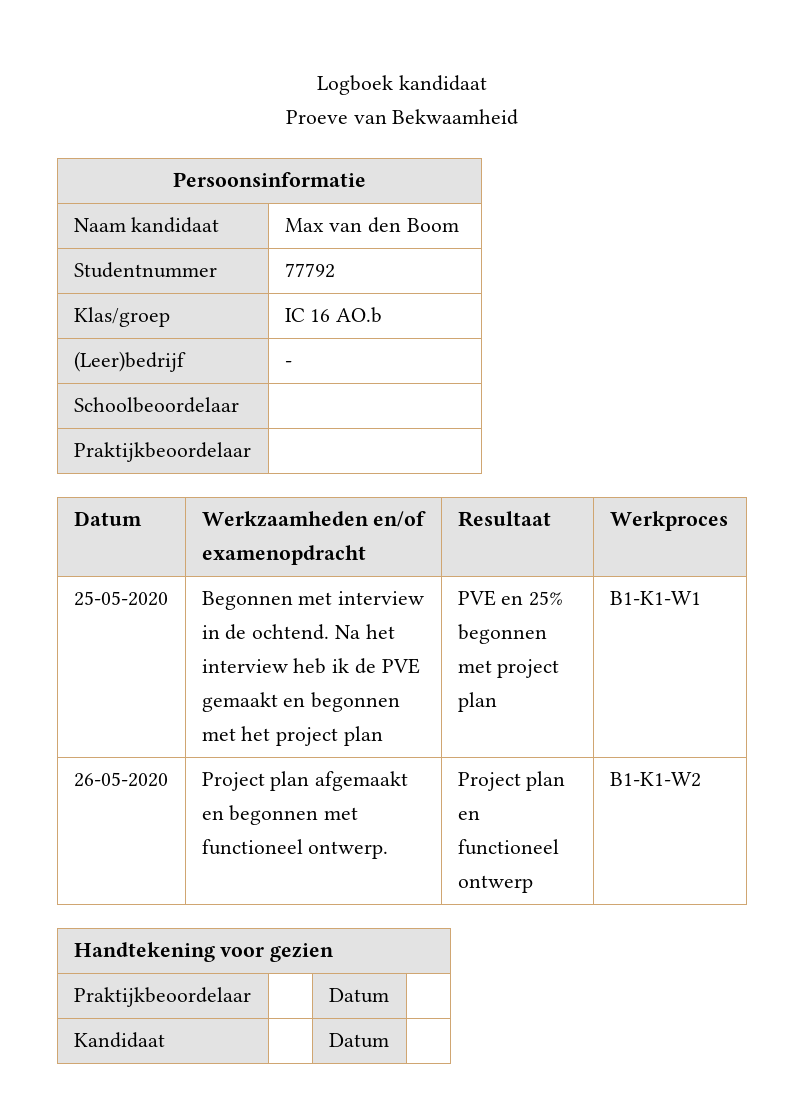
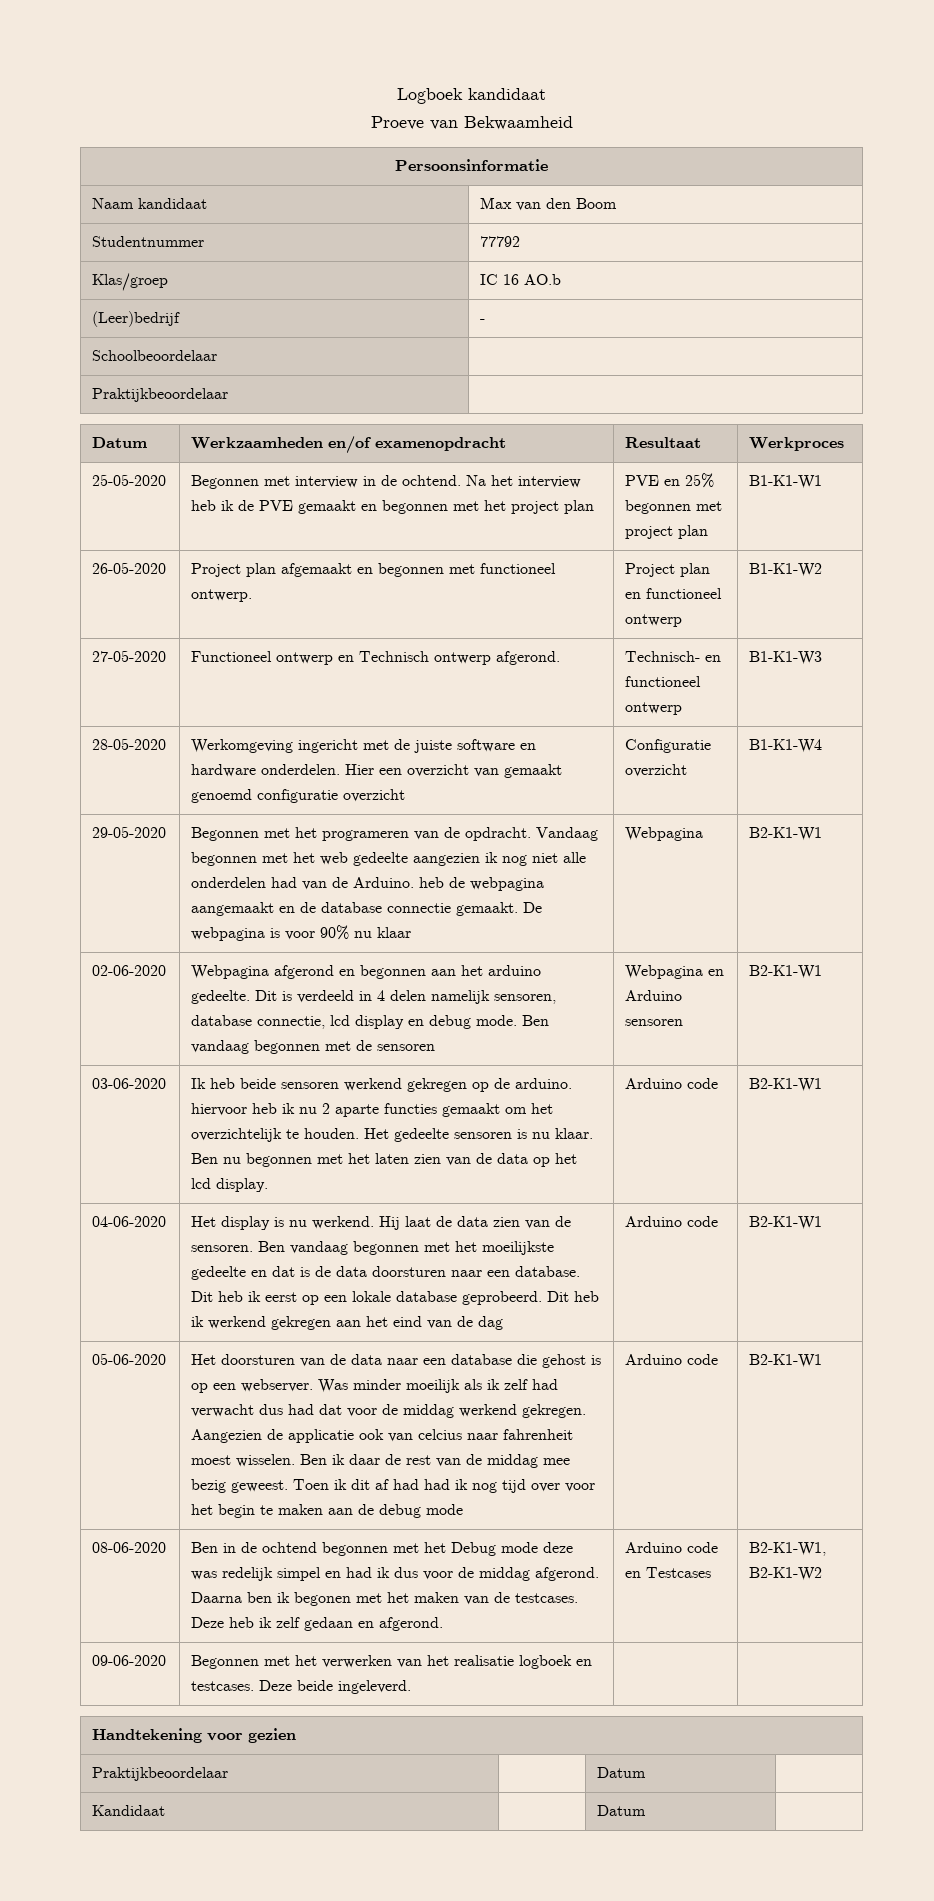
(701, 779) none -> [92,650,167,662] [191,651,561,665] [625,651,722,662] [625,676,702,687] [625,702,683,715] [749,651,823,665] [92,738,167,750] [191,739,537,753] [191,764,563,778] [191,789,406,803] [625,739,712,753] [625,764,688,777] [749,739,823,753] [92,826,167,838] [191,827,599,841] [191,852,587,866] [191,877,545,891] [191,902,543,916] [191,925,412,941] [625,827,704,841] [749,827,823,841] [92,965,167,976] [191,965,542,979] [191,990,557,1004] [191,1015,550,1029] [191,1040,436,1054] [625,965,725,979] [625,990,683,1001] [625,1019,684,1026] [749,965,823,979] [92,1078,167,1089] [191,1078,573,1092] [191,1103,554,1117] [191,1128,594,1142] [191,1153,578,1167] [191,1178,269,1192] [625,1078,719,1089] [749,1078,823,1092] [92,1216,167,1227] [191,1216,572,1230] [191,1241,555,1255] [191,1266,581,1280] [191,1291,600,1305] [191,1316,504,1330] [625,1216,719,1227] [749,1216,823,1230] [92,1353,167,1365] [191,1354,602,1368] [191,1379,559,1393] [191,1404,587,1418] [191,1429,574,1443] [191,1454,571,1468] [191,1479,596,1493] [191,1504,464,1518] [625,1354,719,1365] [749,1354,823,1368] [92,1542,167,1553] [191,1542,574,1556] [191,1567,600,1581] [191,1592,579,1606] [191,1617,444,1631] [625,1542,719,1553] [625,1567,712,1578] [749,1542,827,1556] [749,1567,823,1581] [92,1655,167,1666] [191,1655,593,1669] [191,1680,412,1694] // 27-05-2020 | Functioneel ontwerp en Technisch ontwerp afgerond. | Technisch- en functioneel ontwerp | B1-K1-W3 // 28-05-2020 | Werkomgeving ingericht met de juiste software en hardware onderdelen. Hier een overzicht van gemaakt genoemd configuratie overzicht | Configuratie overzicht | B1-K1-W4 // 29-05-2020 | Begonnen met het programeren van de opdracht. Vandaag begonnen met het web gedeelte aangezien ik nog niet alle onderdelen had van de Arduino. heb de webpagina aangemaakt en de database connectie gemaakt. De webpagina is voor 90% nu klaar | Webpagina | B2-K1-W1 // 02-06-2020 | Webpagina afgerond en begonnen aan het arduino gedeelte. Dit is verdeeld in 4 delen namelijk sensoren, database connectie, lcd display en debug mode. Ben vandaag begonnen met de sensoren | Webpagina en Arduino sensoren | B2-K1-W1 // 03-06-2020 | Ik heb beide sensoren werkend gekregen op de arduino. hiervoor heb ik nu 2 aparte functies gemaakt om het overzichtelijk te houden. Het gedeelte sensoren is nu klaar. Ben nu begonnen met het laten zien van de data op het lcd display. | Arduino code | B2-K1-W1 // 04-06-2020 | Het display is nu werkend. Hij laat de data zien van de sensoren. Ben vandaag begonnen met het moeilijkste gedeelte en dat is de data doorsturen naar een database. Dit heb ik eerst op een lokale database geprobeerd. Dit heb ik werkend gekregen aan het eind van de dag | Arduino code | B2-K1-W1 // 05-06-2020 | Het doorsturen van de data naar een database die gehost is op een webserver. Was minder moeilijk als ik zelf had verwacht dus had dat voor de middag werkend gekregen. Aangezien de applicatie ook van celcius naar fahrenheit moest wisselen. Ben ik daar de rest van de middag mee bezig geweest. Toen ik dit af had had ik nog tijd over voor het begin te maken aan de debug mode | Arduino code | B2-K1-W1 // 08-06-2020 | Ben in de ochtend begonnen met het Debug mode deze was redelijk simpel en had ik dus voor de middag afgerond. Daarna ben ik begonen met het maken van de testcases. Deze heb ik zelf gedaan en afgerond. | Arduino code en Testcases | B2-K1-W1, B2-K1-W2 // 09-06-2020 | Begonnen met het verwerken van het realisatie logboek en testcases. Deze beide ingeleverd. | |

